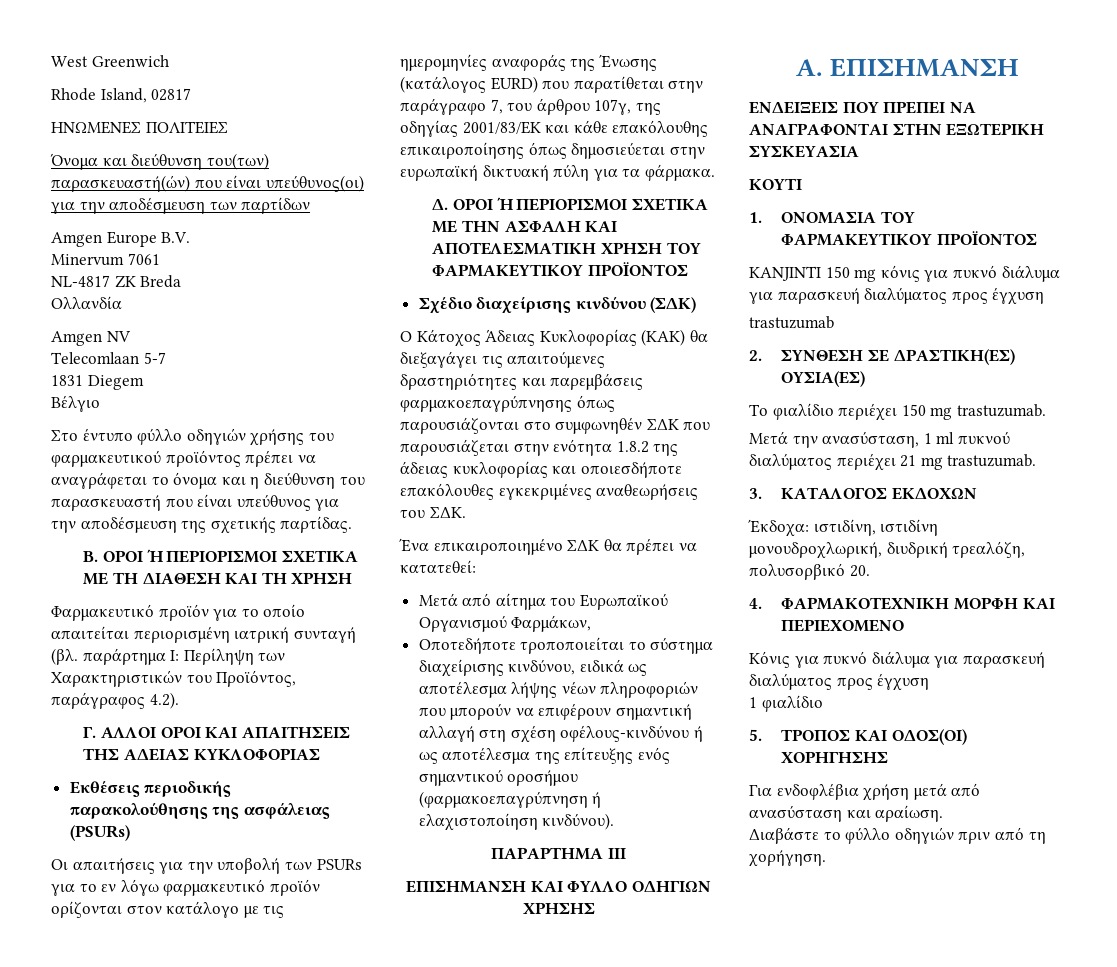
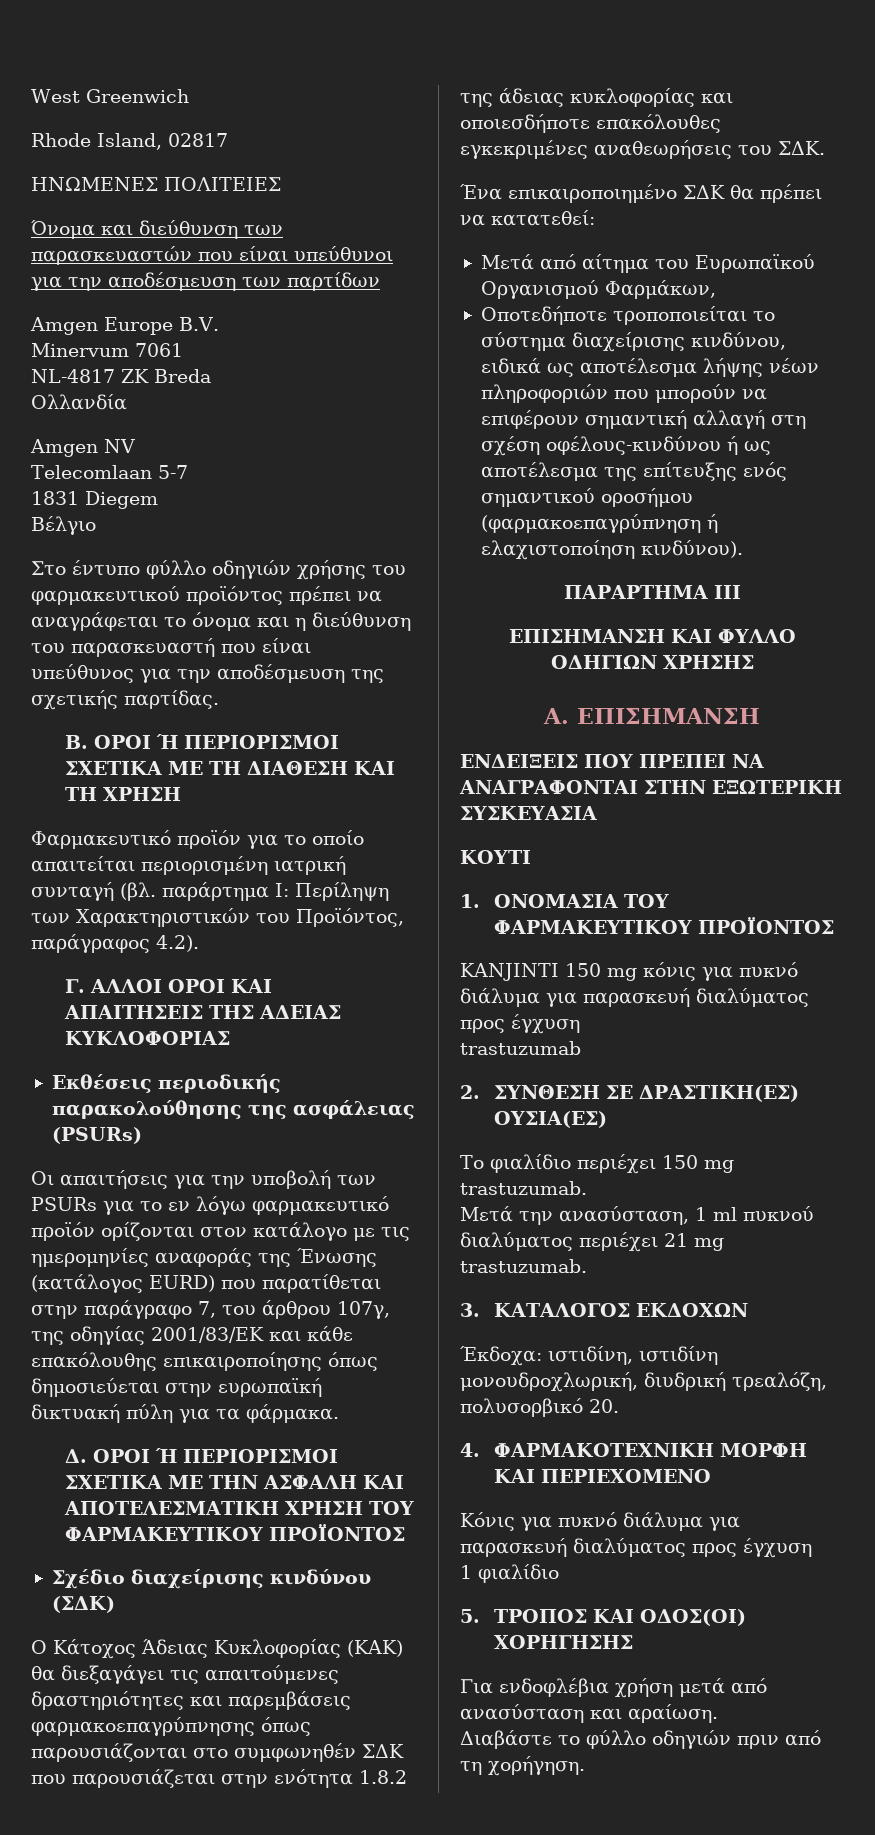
[206,153,269,170] [51,175,364,192] του(των) παρασκευαστή(ών) που είναι υπεύθυνος(οι) -> [244,225,283,236] [31,246,393,265] των παρασκευαστών που είναι υπεύθυνοι

